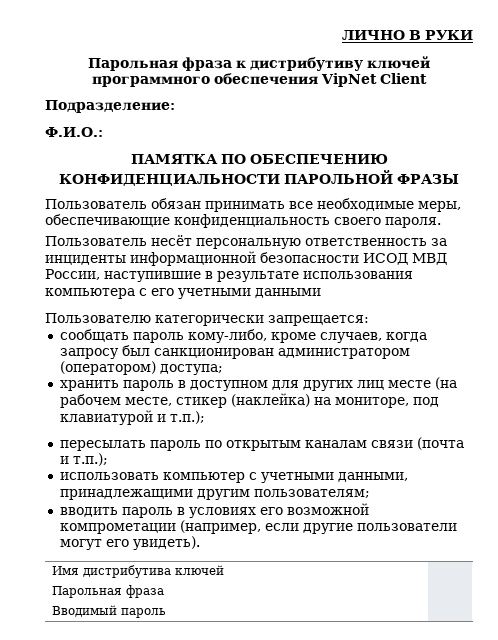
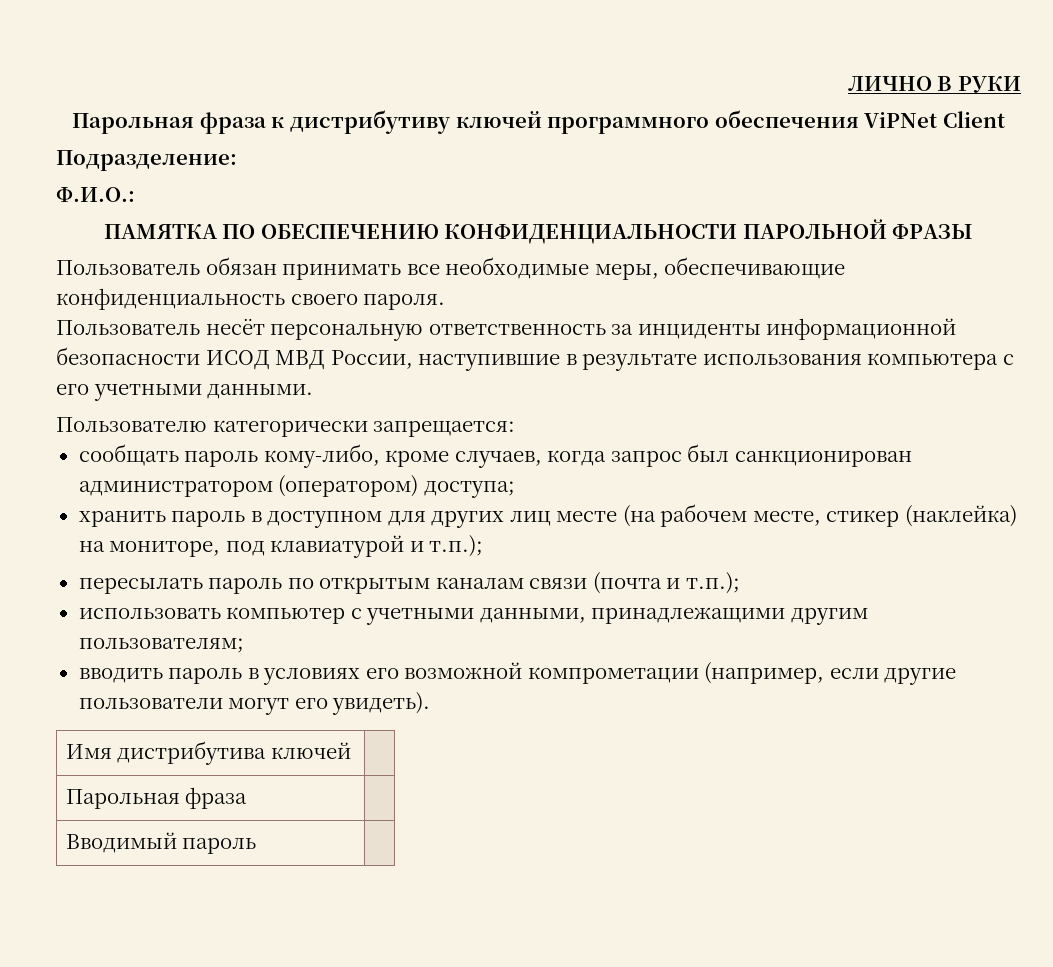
[321,73,377,87] VipNet -> [864,112,938,128] ViPNet
[255,288,321,298] данными -> [207,384,314,399] данными.
[59,348,119,359] запросу -> [610,451,682,467] запрос

